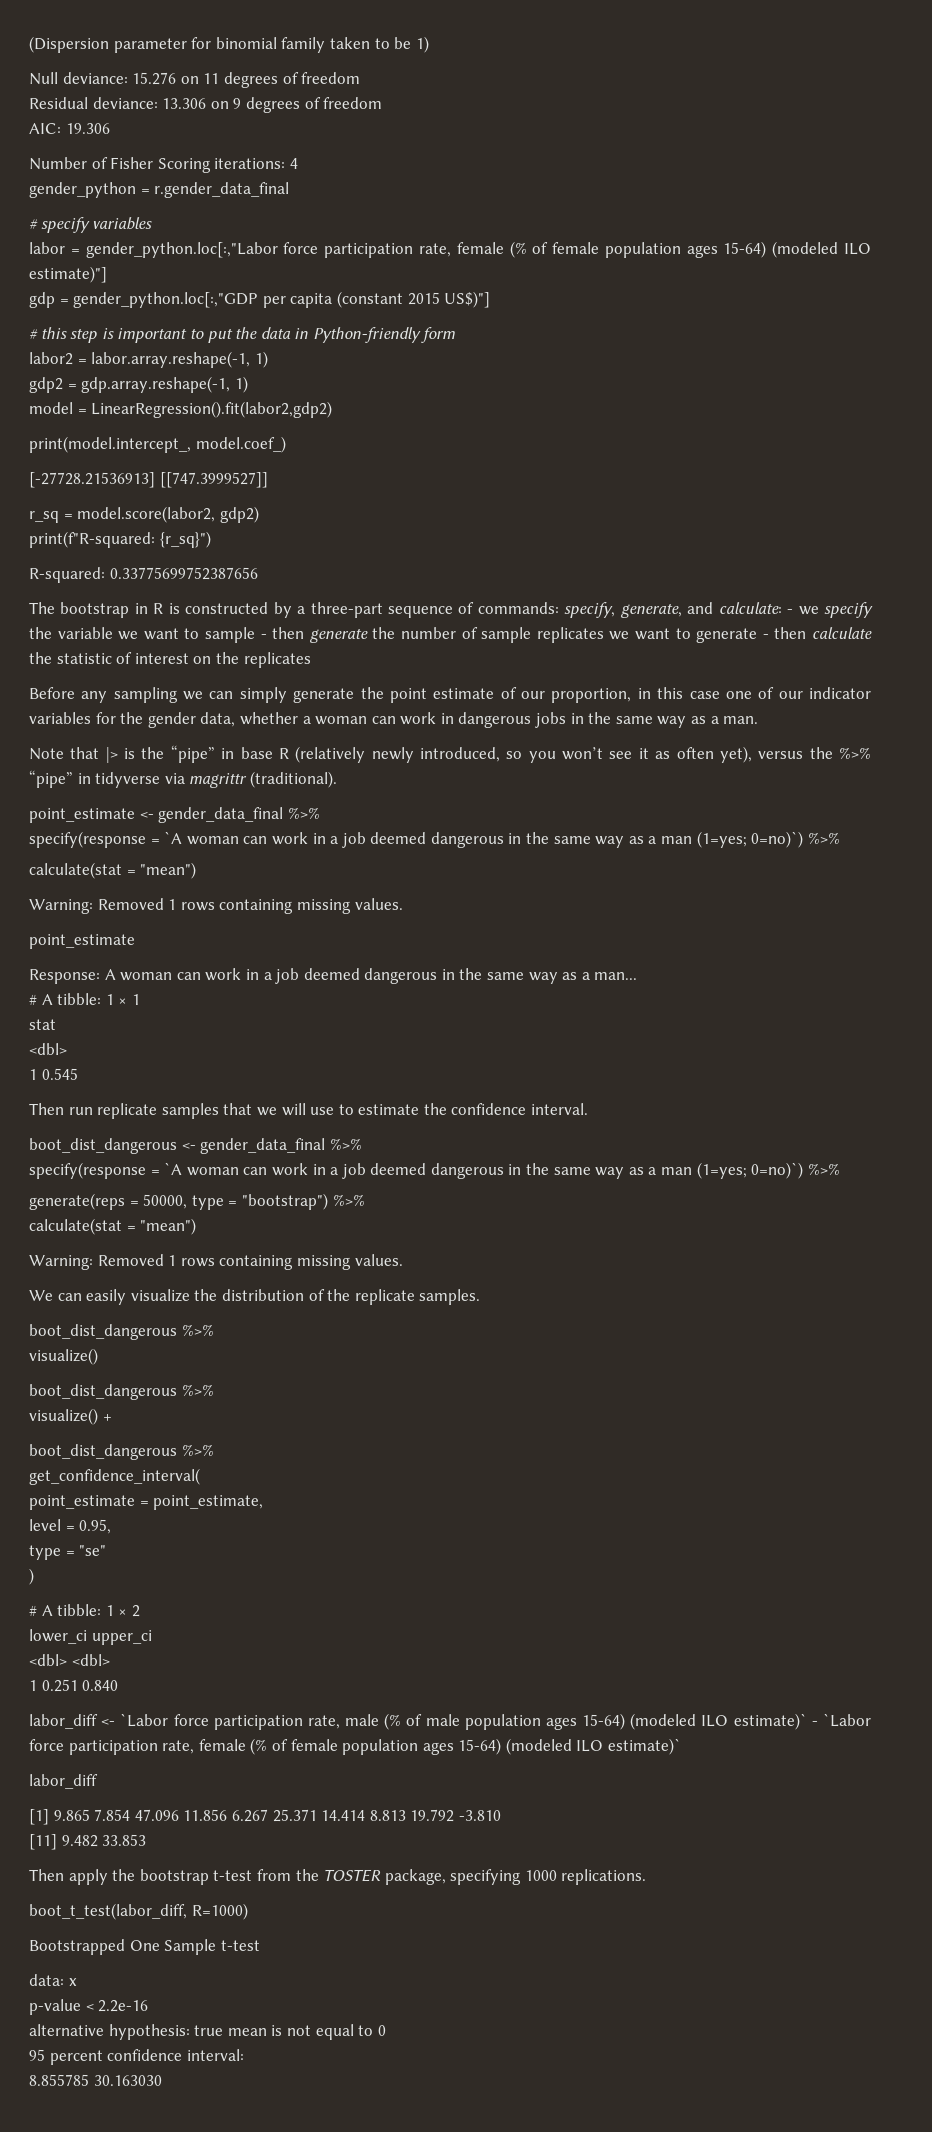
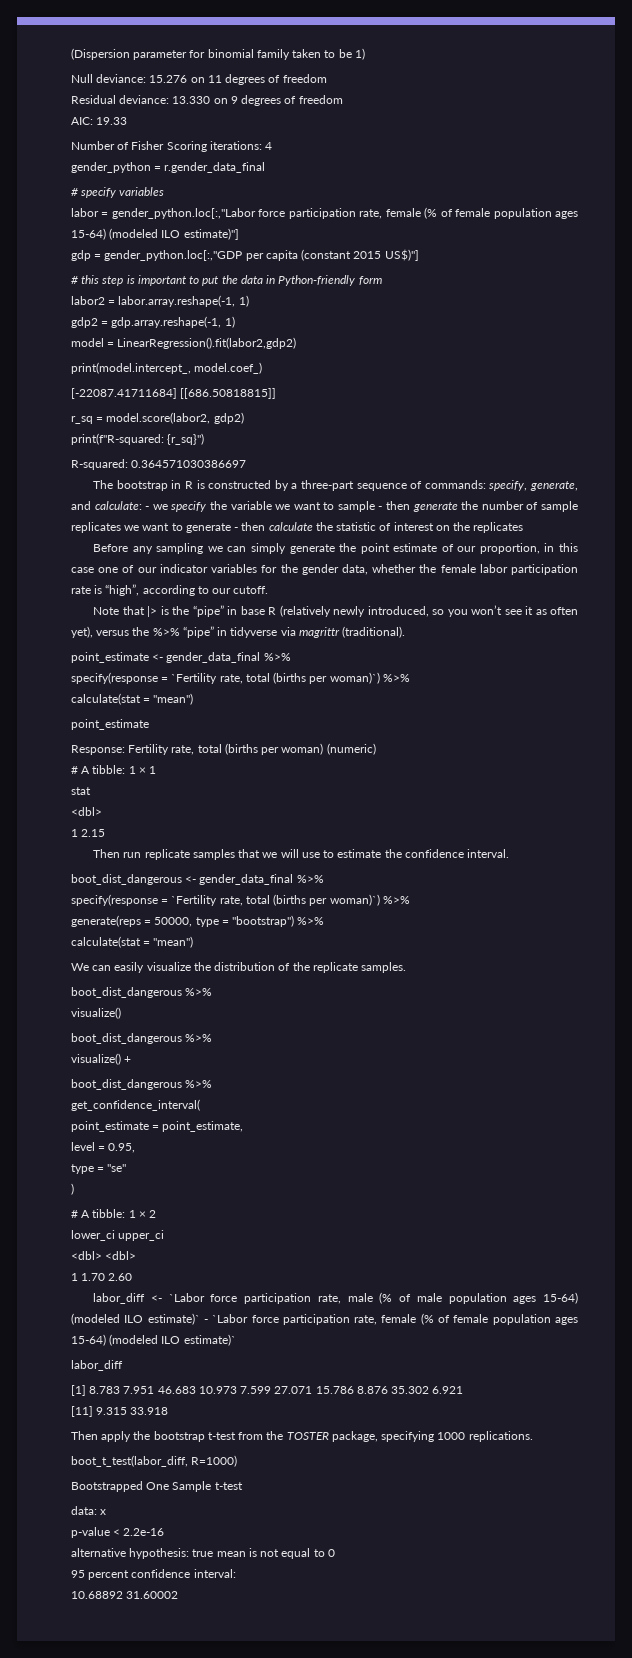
[162,98,207,109] 13.306 -> [172,96,211,104] 13.330
[65,123,110,134] 19.306 -> [96,117,128,125] 19.33
[29,472,268,488] [-27728.21536913] [[747.3999527]] -> [71,388,277,399] [-22087.41711684] [[686.50818815]]
[109,567,258,580] 0.33775699752387656 -> [131,460,247,468] 0.364571030386697
[302,712,759,728] a woman can work in dangerous jobs in the same way as a man. -> [419,564,578,575] [71,584,269,596] the female labor participation rate is “high”, according to our cutoff.
[164,831,840,848] [29,862,197,879] [29,898,403,914] [29,934,135,949] [29,968,638,984] `A woman can work in a job deemed dangerous in the same way as a man (1=yes; 0=no)`) %>% // calculate(stat = "mean") // Warning: Removed 1 rows containing missing values. // point_estimate // Response: A woman can work in a job deemed dangerous in the same way as a man... -> [171,672,410,684] [71,693,194,705] [71,719,149,730] [71,743,376,755] `Fertility rate, total (births per woman)`) %>% // calculate(stat = "mean") // point_estimate // Response: Fertility rate, total (births per woman) (numeric)
[41,1068,78,1080] 0.545 -> [81,829,106,837] 2.15
[164,1162,804,1179] `A woman can work in a job deemed dangerous in the same way as a man (1=yes; 0=no)`) -> [171,894,380,906] `Fertility rate, total (births per woman)`)
[29,1254,403,1270] // Warning: Removed 1 rows containing missing values. -> (194, 942) none
[41,1679,119,1692] 0.251 0.840 -> [81,1273,133,1281] 1.70 2.60
[53,1809,501,1822] 9.865 7.854 47.096 11.856 6.267 25.371 14.414 8.813 19.792 -3.810 -> [89,1386,464,1394] 8.783 7.951 46.683 10.973 7.599 27.071 15.786 8.876 35.302 6.921
[61,1834,147,1847] 9.482 33.853 -> [96,1407,169,1415] 9.315 33.918
[29,2074,162,2086] 8.855785 30.163030 -> [71,1591,179,1599] 10.68892 31.60002

